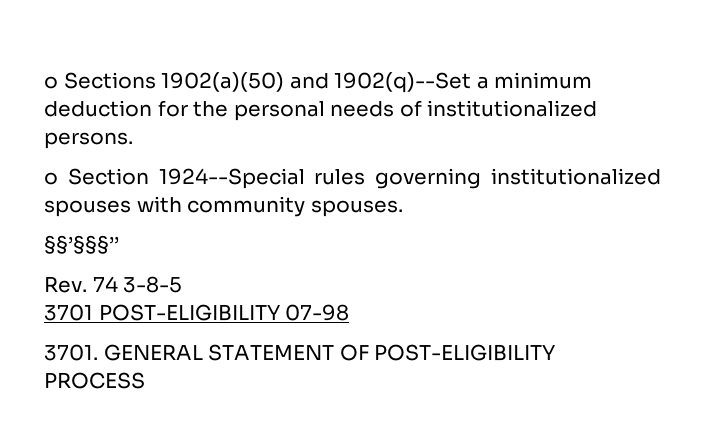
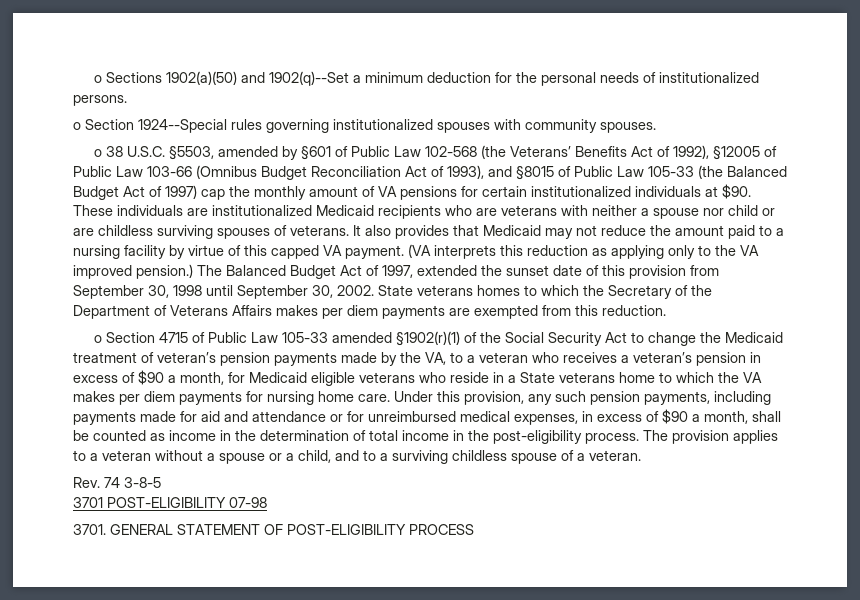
[44,235,119,254] §§’§§§’’ -> [93,145,777,160] [73,165,787,180] [73,184,751,200] [73,205,775,219] [73,225,784,239] [73,244,759,259] [73,264,719,279] [73,285,712,299] [73,305,666,319] [93,331,783,346] [73,352,761,366] [73,370,762,386] [73,391,771,405] [73,409,781,425] [73,430,778,444] [73,450,641,464] o 38 U.S.C. §5503, amended by §601 of Public Law 102-568 (the Veterans’ Benefits Act of 1992), §12005 of Public Law 103-66 (Omnibus Budget Reconciliation Act of 1993), and §8015 of Public Law 105-33 (the Balanced Budget Act of 1997) cap the monthly amount of VA pensions for certain institutionalized individuals at $90. These individuals are institutionalized Medicaid recipients who are veterans with neither a spouse nor child or are childless surviving spouses of veterans. It also provides that Medicaid may not reduce the amount paid to a nursing facility by virtue of this capped VA payment. (VA interprets this reduction as applying only to the VA improved pension.) The Balanced Budget Act of 1997, extended the sunset date of this provision from September 30, 1998 until September 30, 2002. State veterans homes to which the Secretary of the Department of Veterans Affairs makes per diem payments are exempted from this reduction. // o Section 4715 of Public Law 105-33 amended §1902(r)(1) of the Social Security Act to change the Medicaid treatment of veteran’s pension payments made by the VA, to a veteran who receives a veteran’s pension in excess of $90 a month, for Medicaid eligible veterans who reside in a State veterans home to which the VA makes per diem payments for nursing home care. Under this provision, any such pension payments, including payments made for aid and attendance or for unreimbursed medical expenses, in excess of $90 a month, shall be counted as income in the determination of total income in the post-eligibility process. The provision applies to a veteran without a spouse or a child, and to a surviving childless spouse of a veteran.

